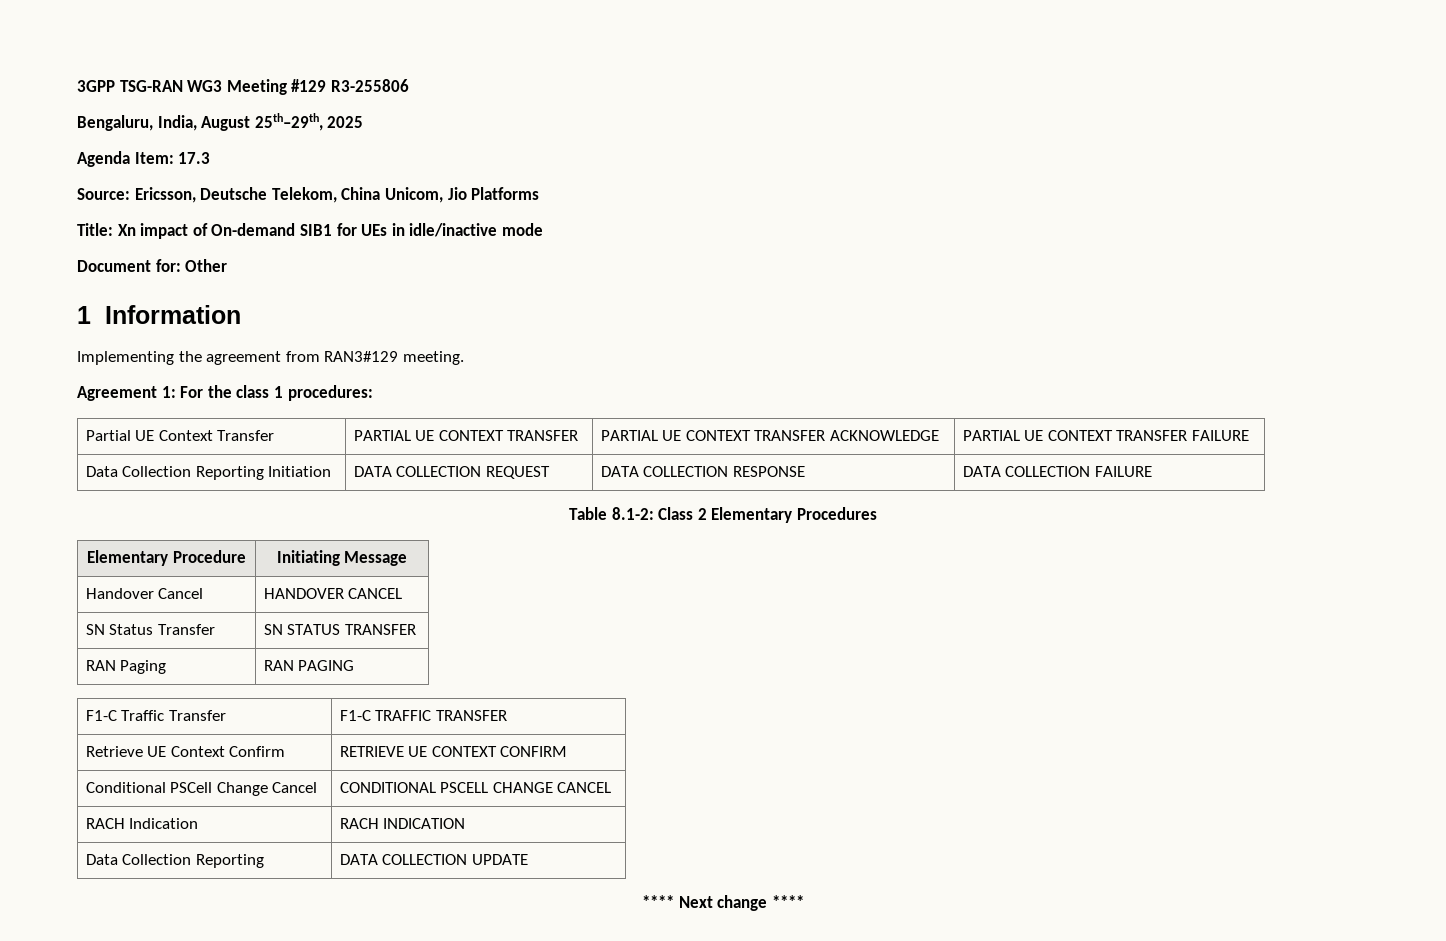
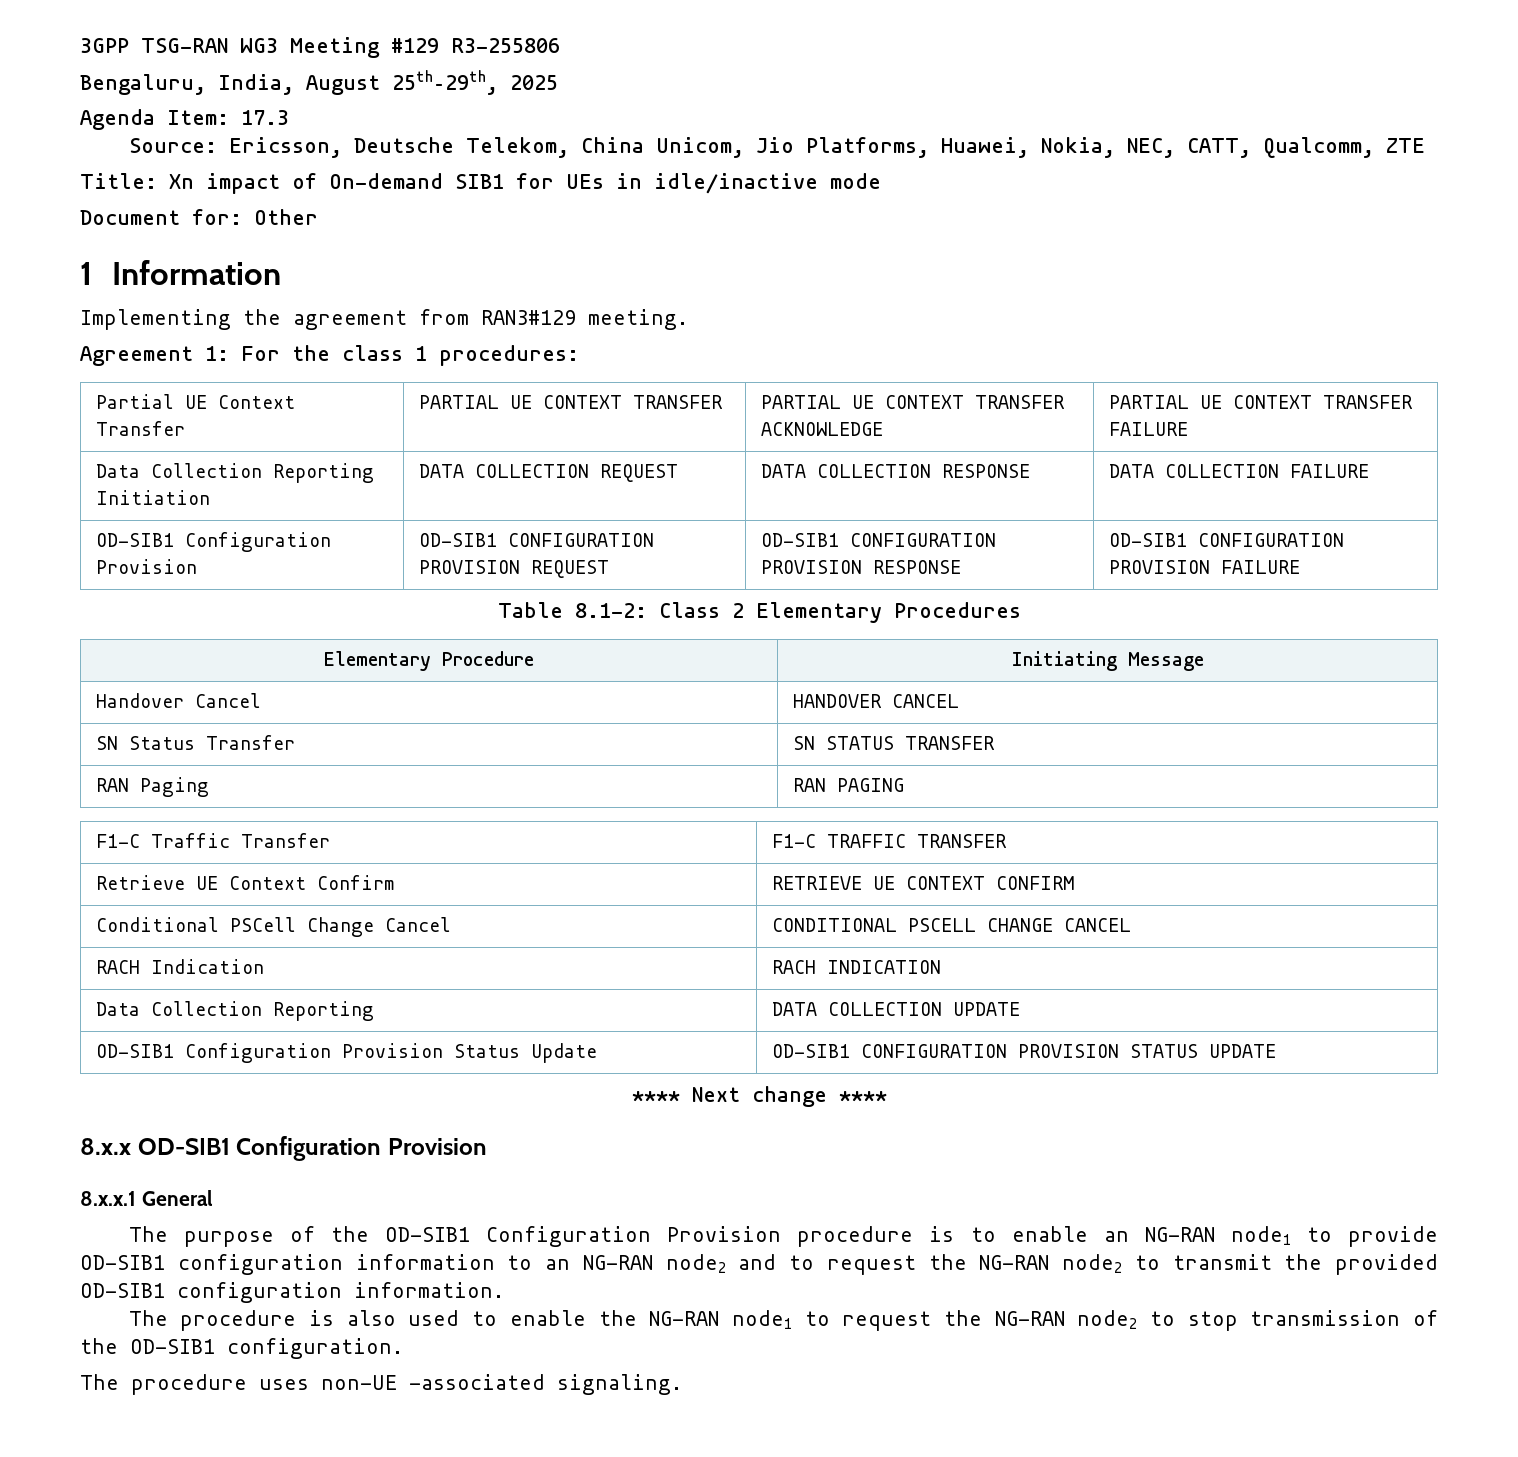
[471,187,540,200] Platforms -> [805,137,1425,158] Platforms, Huawei, Nokia, NEC, CATT, Qualcomm, ZTE
(1152, 471) none -> [96,532,332,552] [96,559,198,574] [419,533,655,547] [419,560,610,578] [761,533,997,547] [761,560,962,574] [1109,533,1345,547] [1109,560,1301,574] // OD-SIB1 Configuration Provision | OD-SIB1 CONFIGURATION PROVISION REQUEST | OD-SIB1 CONFIGURATION PROVISION RESPONSE | OD-SIB1 CONFIGURATION PROVISION FAILURE
[642,895,804,911] // **** Next change **** -> [96,1043,598,1063] [772,1044,1277,1058] [631,1086,887,1107] [80,1136,487,1161] [80,1190,213,1206] [128,1226,1438,1247] [80,1254,1438,1275] [80,1282,504,1303] [128,1310,1438,1331] [80,1338,403,1359] [80,1374,682,1395] // OD-SIB1 Configuration Provision Status Update | OD-SIB1 CONFIGURATION PROVISION STATUS UPDATE // **** Next change **** // 8.x.x OD-SIB1 Configuration Provision // 8.x.x.1 General // The purpose of the OD-SIB1 Configuration Provision procedure is to enable an NG-RAN node1 to provide OD-SIB1 configuration information to an NG-RAN node2 and to request the NG-RAN node2 to transmit the provided OD-SIB1 configuration information. // The procedure is also used to enable the NG-RAN node1 to request the NG-RAN node2 to stop transmission of the OD-SIB1 configuration. // The procedure uses non-UE -associated signaling.

